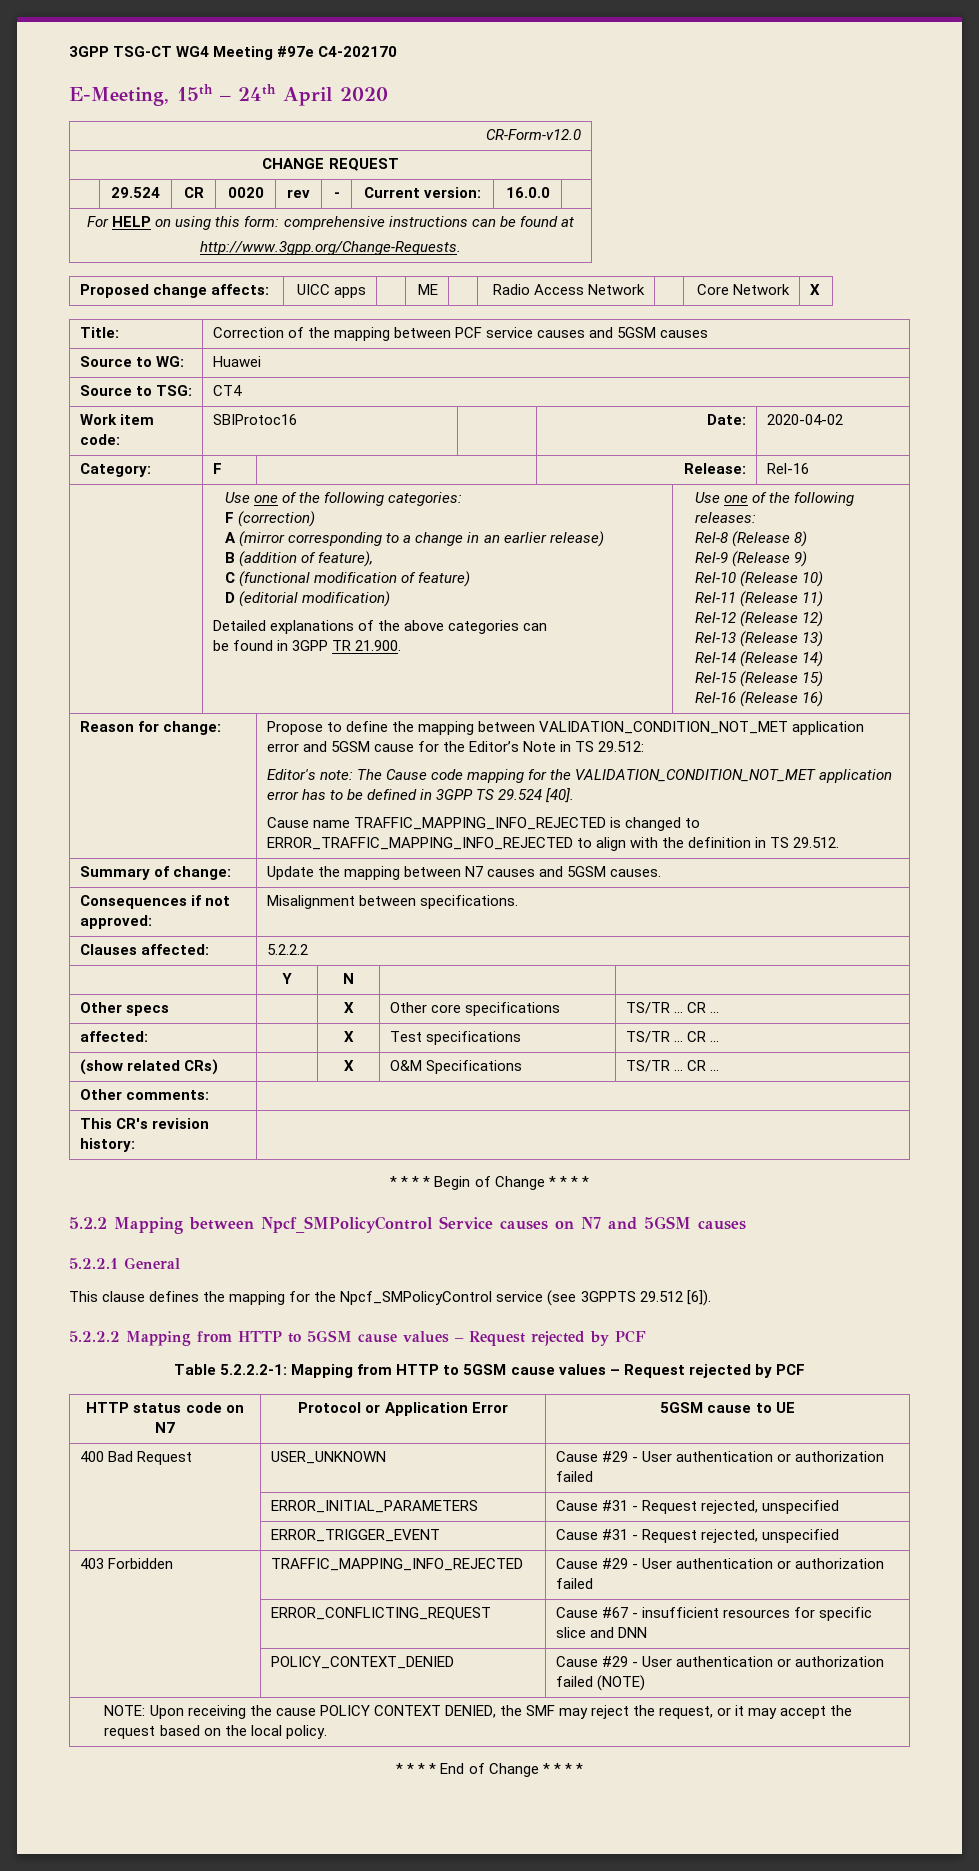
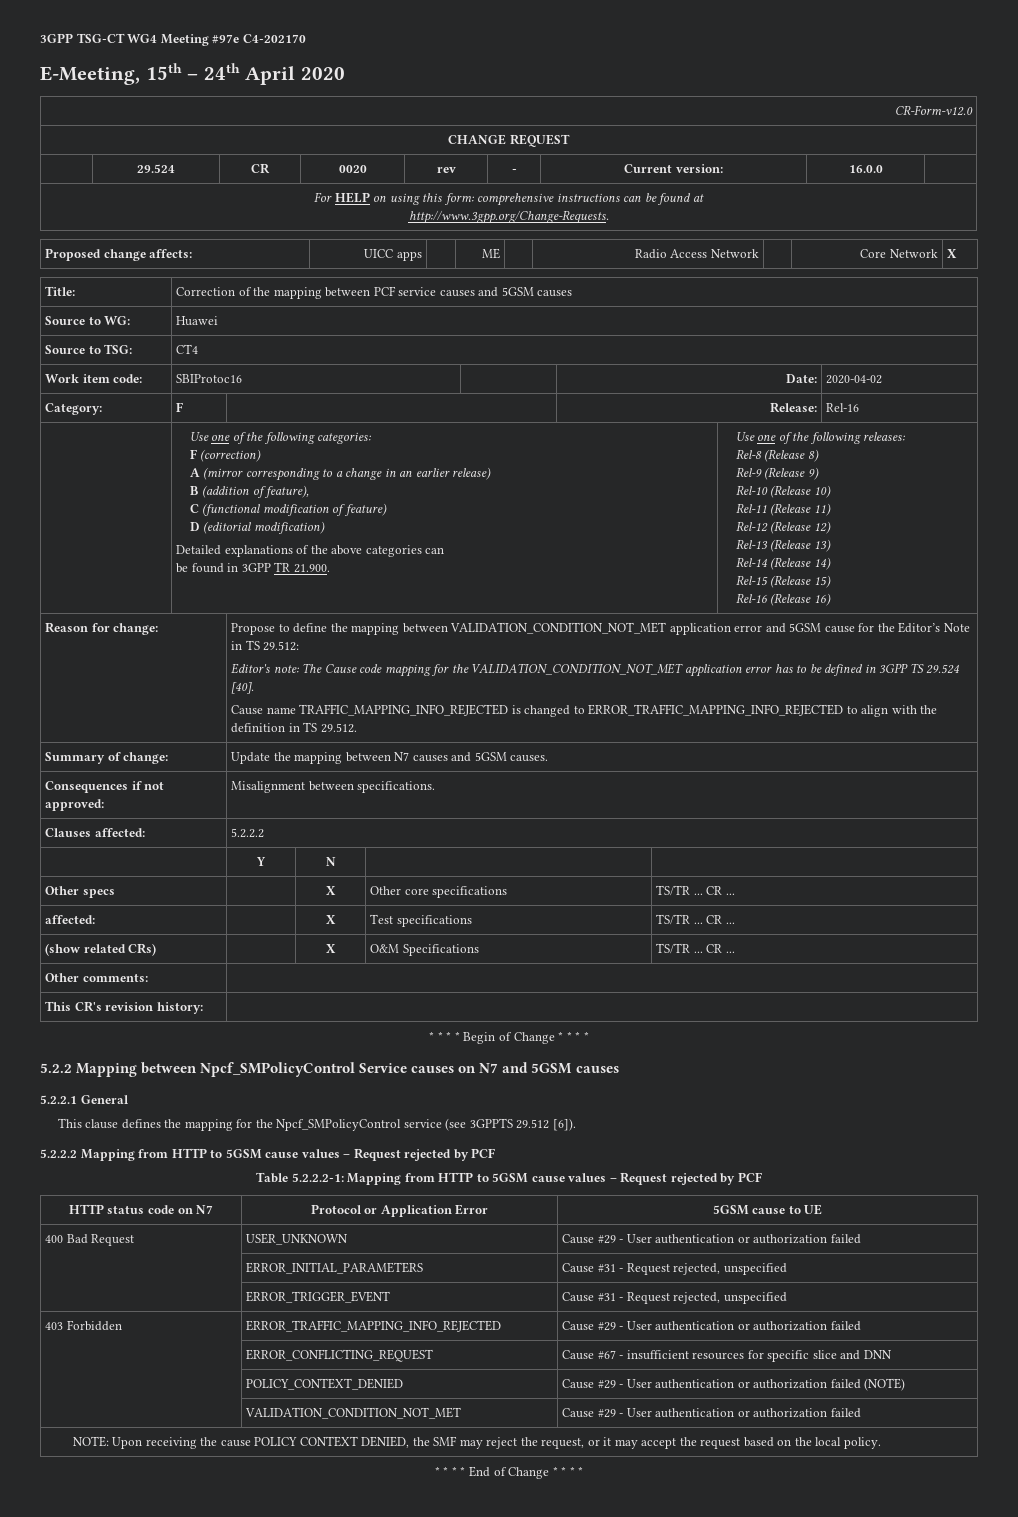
[270,1558,523,1571] TRAFFIC_MAPPING_INFO_REJECTED -> [246,1320,502,1332] ERROR_TRAFFIC_MAPPING_INFO_REJECTED
(645, 1683) none -> [245,1407,462,1419] [562,1408,861,1418] // | VALIDATION_CONDITION_NOT_MET | Cause #29 - User authentication or authorization failed

